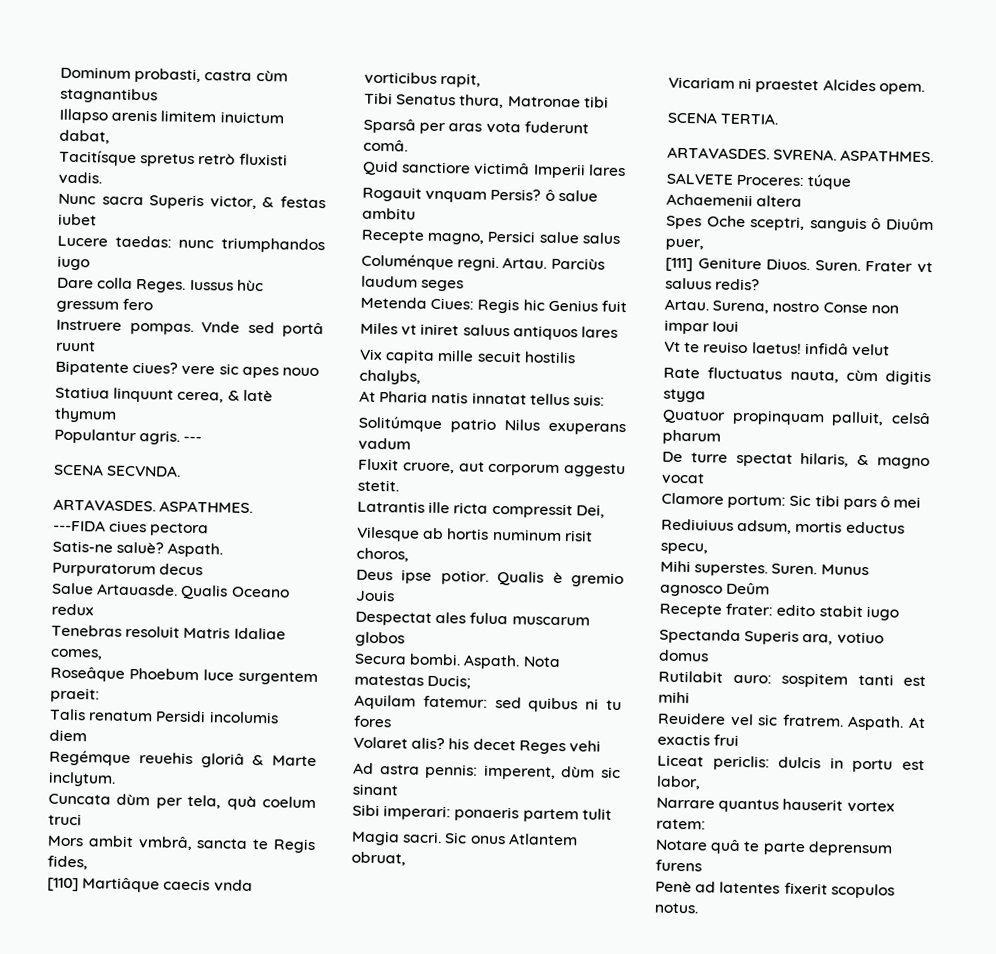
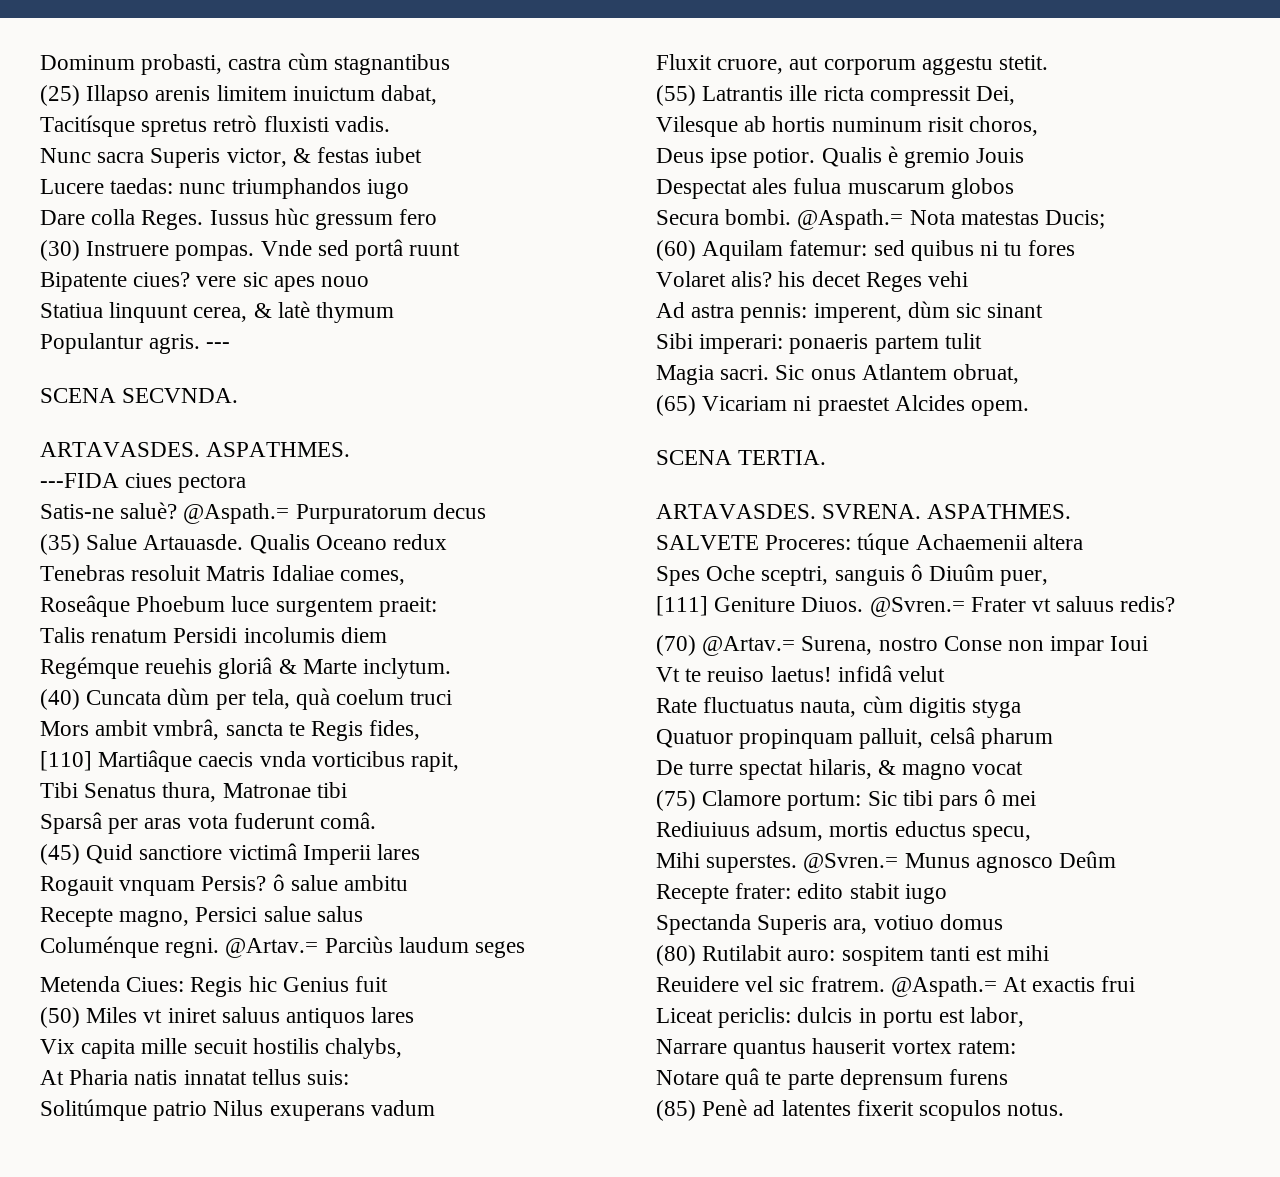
(158, 95) none -> [40,85,80,106] (25)
(154, 304) none -> [40,240,80,261] (30)
[167,542,224,558] Aspath. -> [183,503,290,524] @Aspath.=
(204, 569) none -> [40,534,80,555] (35)
(116, 779) none -> [40,689,80,710] (40)
(408, 145) none -> [40,844,80,865] (45)
[502,257,548,269] Artau. -> [225,938,319,958] @Artav.=
(627, 306) none -> [40,1007,80,1028] (50)
(399, 485) none -> [656,85,696,106] (55)
[463,654,521,670] Aspath. -> [797,209,904,230] @Aspath.=
(472, 681) none -> [656,240,696,261] (60)
(406, 858) none -> [656,395,696,416] (65)
[814,260,861,271] Suren. -> [869,597,965,617] @Svren.=
[664,298,709,311] Artau. -> [656,635,796,656] (70) @Artav.=
(705, 478) none -> [656,790,696,811] (75)
[771,563,818,575] Suren. -> [803,853,899,873] @Svren.=
(709, 655) none -> [656,945,696,966] (80)
[847,715,905,731] Aspath. -> [890,976,997,997] @Aspath.=
(702, 865) none -> [656,1100,696,1121] (85)

